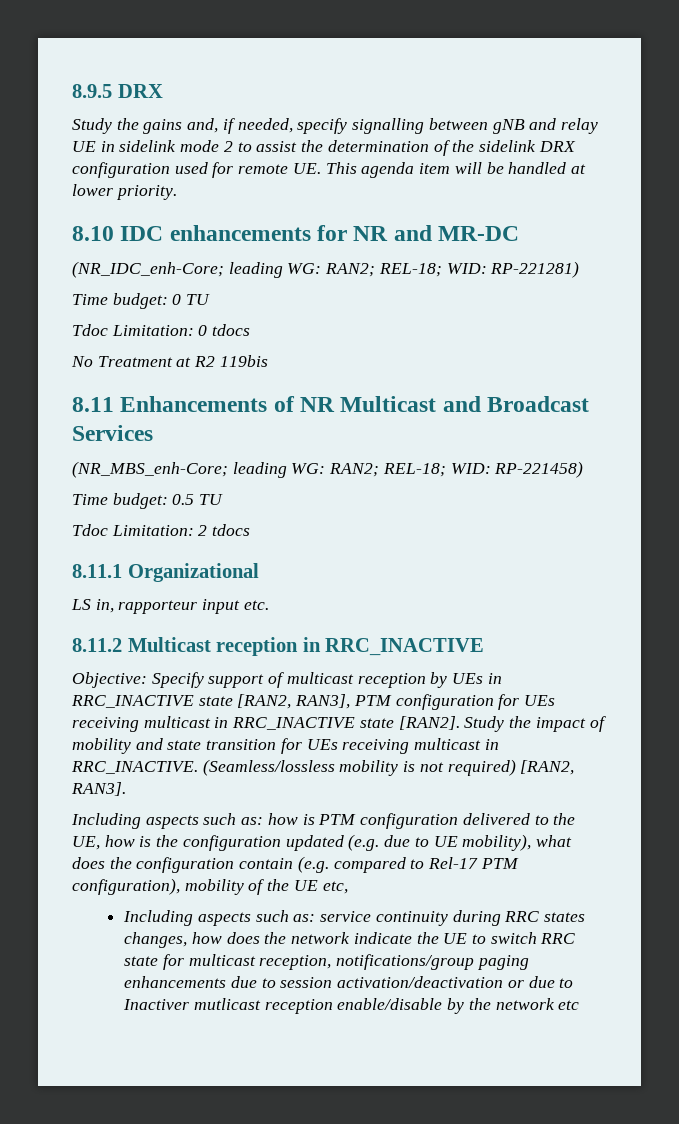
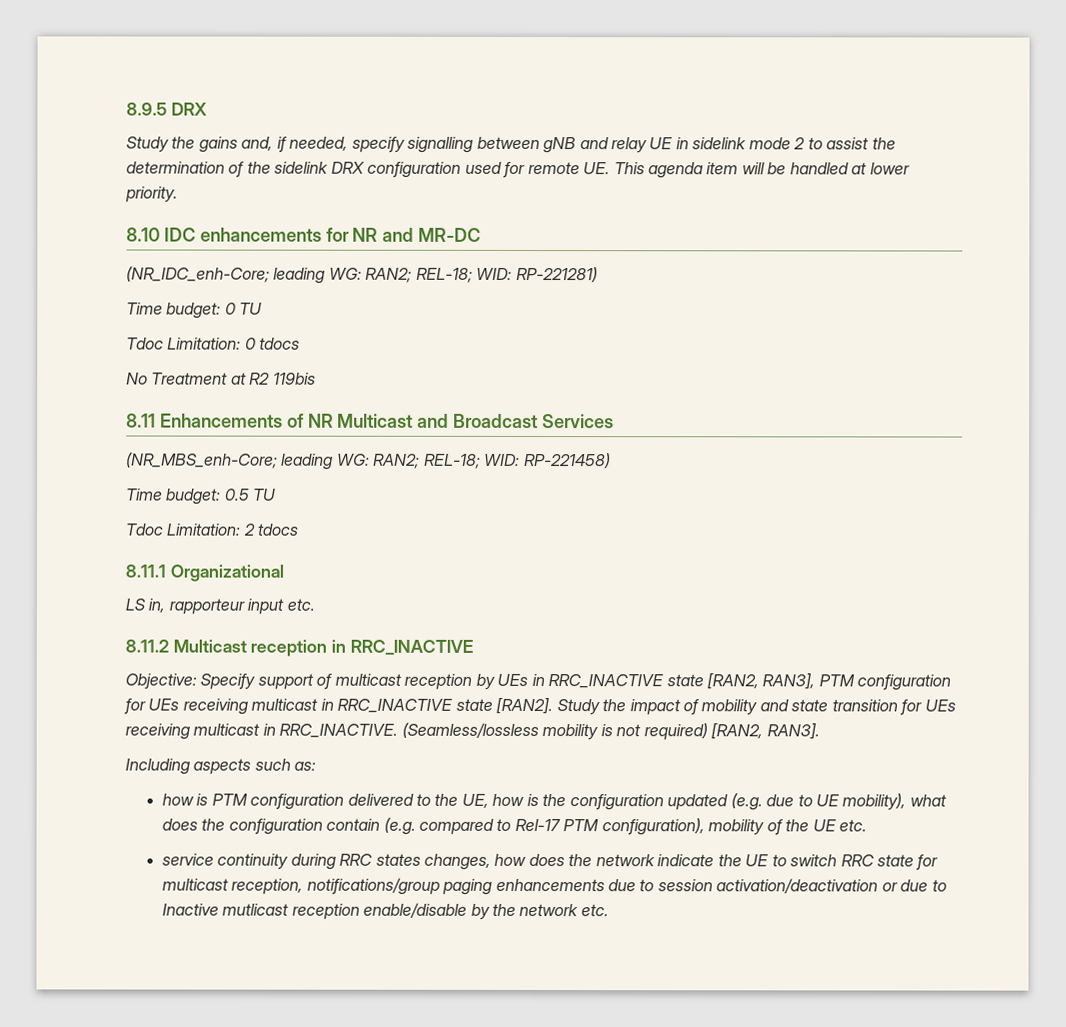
(264, 821) none -> (317, 766) //
[322,881,348,894] [123,910,316,926] etc, // Including aspects such as: -> [839,819,868,832] etc. //
[123,999,190,1010] Inactiver -> [161,903,219,916] Inactive
[558,1000,580,1010] etc -> [580,904,609,917] etc.

